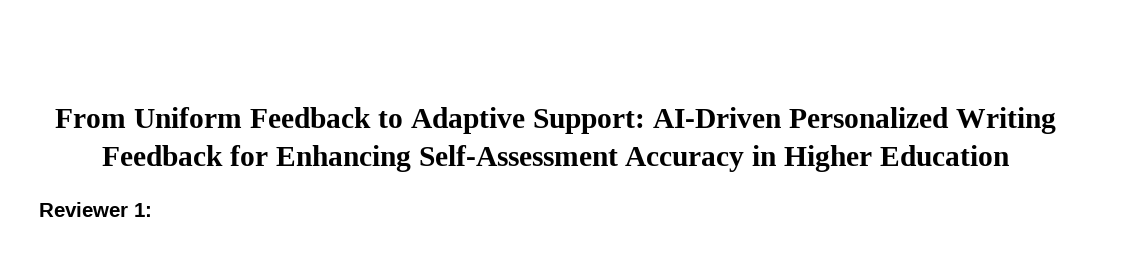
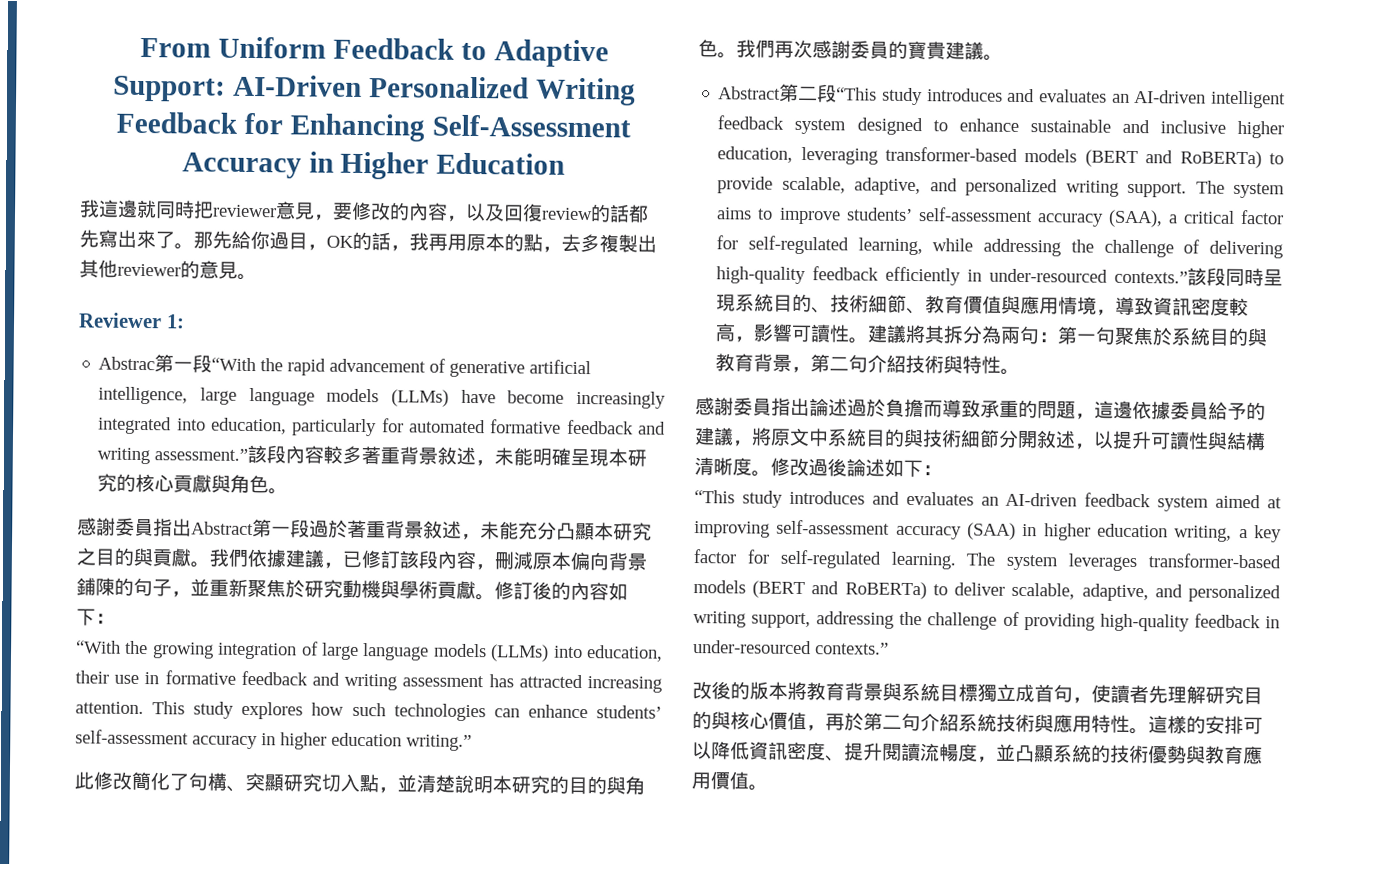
[39,202,152,217] Reviewer 1: -> [79,199,649,223] [79,229,657,253] [79,259,257,281] [78,312,185,329] [98,354,592,378] [98,386,666,409] [98,416,666,437] [97,444,648,467] [97,473,289,495] [77,517,652,541] [76,547,647,571] [76,577,628,601] [76,608,115,626] [76,640,663,662] [75,670,662,693] [75,701,662,722] [75,729,472,752] [74,771,645,795] [698,39,1003,61] [718,83,1286,109] [717,115,1284,139] [717,146,1284,169] [717,176,1285,199] [716,207,1284,228] [716,235,1283,259] [716,266,1283,287] [716,293,1250,317] [715,323,1269,347] [715,353,1021,375] [695,397,1266,421] [694,427,1266,451] [694,457,942,478] [694,490,1282,512] [694,519,1282,543] [693,549,1281,572] [693,580,1281,603] [693,611,1280,632] [693,640,889,655] [692,681,1263,705] [692,711,1263,735] [692,741,1263,765] [691,771,768,791] 我這邊就同時把reviewer意見，要修改的內容，以及回復review的話都先寫出來了。那先給你過目，OK的話，我再用原本的點，去多複製出其他reviewer的意見。 // Reviewer 1: // Abstrac第一段“With the rapid advancement of generative artificial intelligence, large language models (LLMs) have become increasingly integrated into education, particularly for automated formative feedback and writing assessment.”該段內容較多著重背景敘述，未能明確呈現本研究的核心貢獻與角色。 // 感謝委員指出Abstract第一段過於著重背景敘述，未能充分凸顯本研究之目的與貢獻。我們依據建議，已修訂該段內容，刪減原本偏向背景鋪陳的句子，並重新聚焦於研究動機與學術貢獻。修訂後的內容如下： // “With the growing integration of large language models (LLMs) into education, their use in formative feedback and writing assessment has attracted increasing attention. This study explores how such technologies can enhance students’ self-assessment accuracy in higher education writing.” // 此修改簡化了句構、突顯研究切入點，並清楚說明本研究的目的與角色。我們再次感謝委員的寶貴建議。 // Abstract第二段“This study introduces and evaluates an AI-driven intelligent feedback system designed to enhance sustainable and inclusive higher education, leveraging transformer-based models (BERT and RoBERTa) to provide scalable, adaptive, and personalized writing support. The system aims to improve students’ self-assessment accuracy (SAA), a critical factor for self-regulated learning, while addressing the challenge of delivering high-quality feedback efficiently in under-resourced contexts.”該段同時呈現系統目的、技術細節、教育價值與應用情境，導致資訊密度較高，影響可讀性。建議將其拆分為兩句：第一句聚焦於系統目的與教育背景，第二句介紹技術與特性。 // 感謝委員指出論述過於負擔而導致承重的問題，這邊依據委員給予的建議，將原文中系統目的與技術細節分開敘述，以提升可讀性與結構清晰度。修改過後論述如下： // “This study introduces and evaluates an AI-driven feedback system aimed at improving self-assessment accuracy (SAA) in higher education writing, a key factor for self-regulated learning. The system leverages transformer-based models (BERT and RoBERTa) to deliver scalable, adaptive, and personalized writing support, addressing the challenge of providing high-quality feedback in under-resourced contexts.” // 改後的版本將教育背景與系統目標獨立成首句，使讀者先理解研究目的與核心價值，再於第二句介紹系統技術與應用特性。這樣的安排可以降低資訊密度、提升閱讀流暢度，並凸顯系統的技術優勢與教育應用價值。

